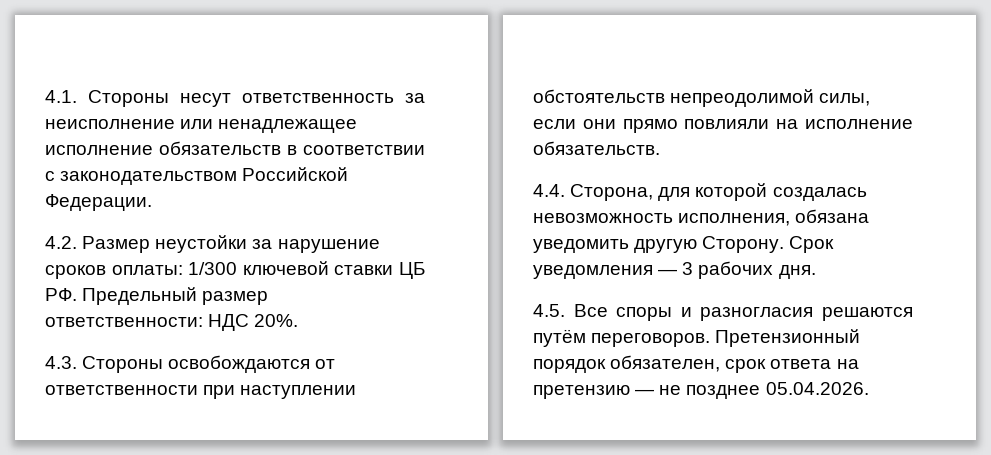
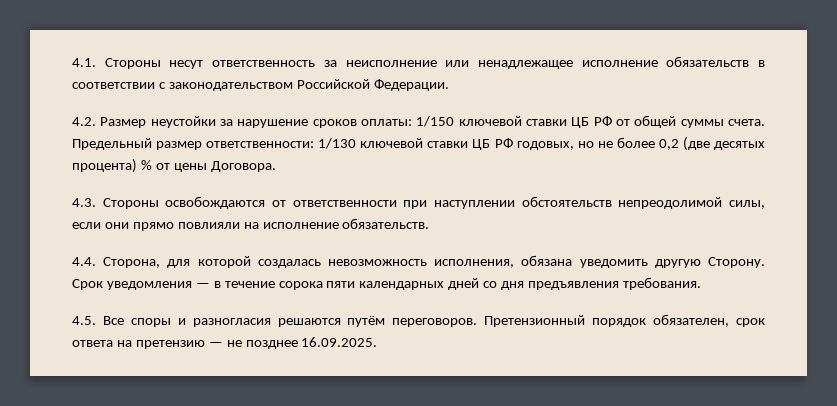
[188,261,426,279] [45,287,269,305] [45,314,299,331] 1/300 ключевой ставки ЦБ РФ. Предельный размер ответственности: НДС 20%. -> [416,115,766,128] [72,137,765,151] [72,159,276,173] 1/150 ключевой ставки ЦБ РФ от общей суммы счета. Предельный размер ответственности: 1/130 ключевой ставки ЦБ РФ годовых, но не более 0,2 (две десятых процента) % от цены Договора.
[682,261,816,279] 3 рабочих дня. -> [213,277,701,290] в течение сорока пяти календарных дней со дня предъявления требования.
[765,382,869,395] 05.04.2026. -> [301,337,378,347] 16.09.2025.

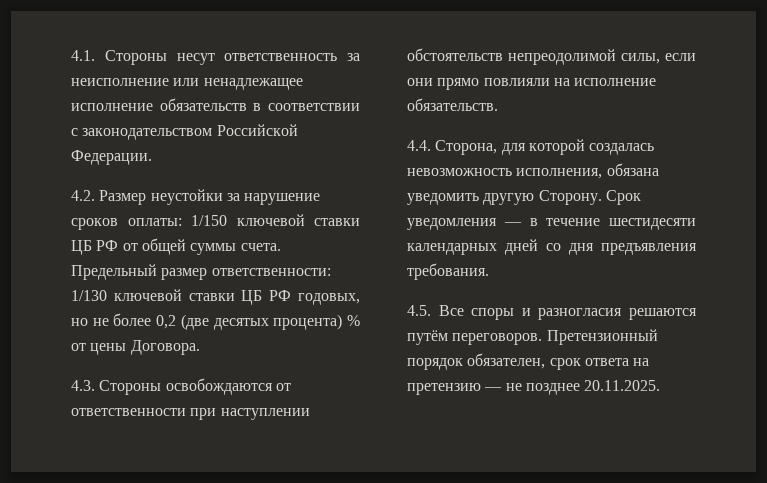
[278,281,356,290] сорока пяти -> [609,218,696,230] шестидесяти
[301,337,378,347] 16.09.2025. -> [584,380,661,391] 20.11.2025.

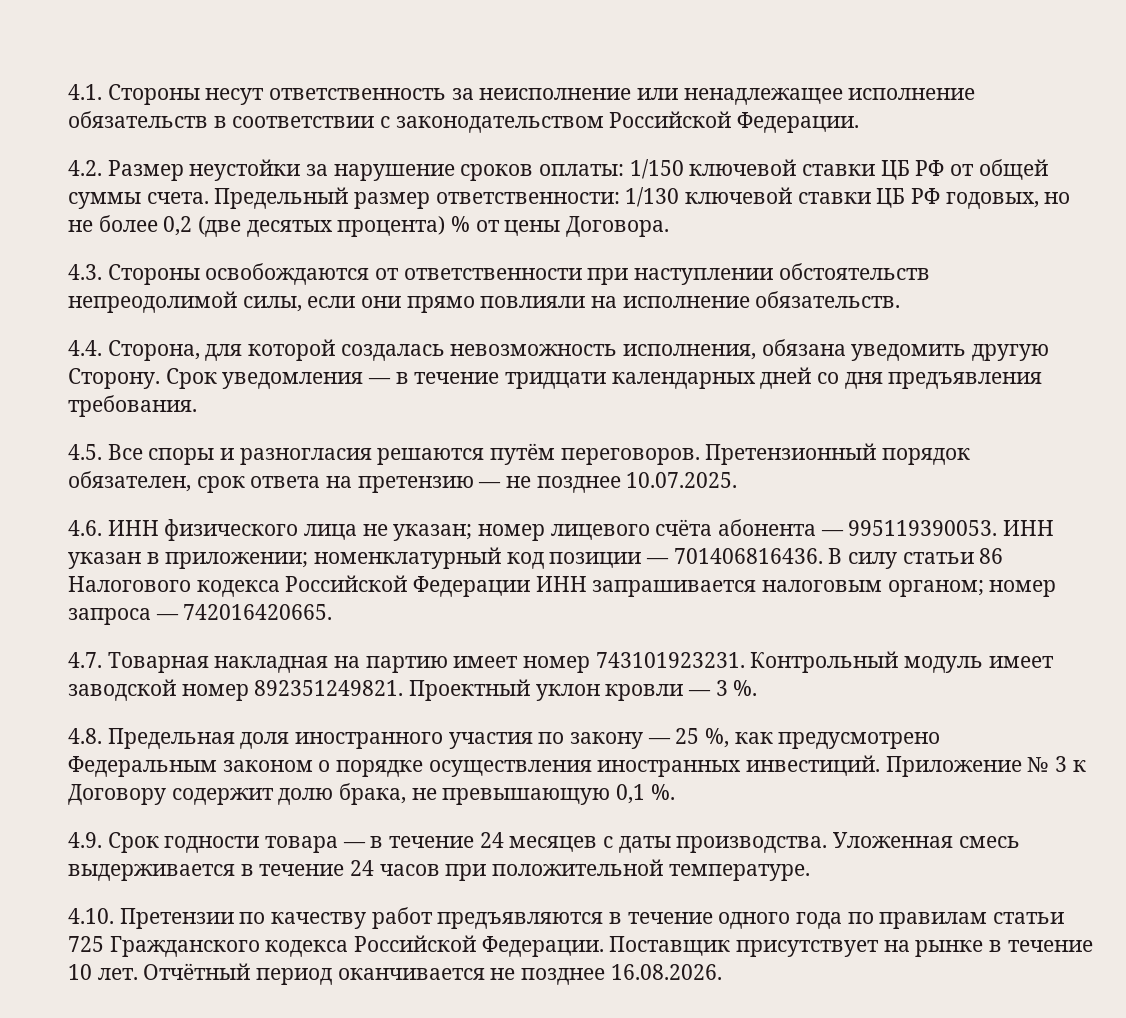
[609,218,696,230] шестидесяти -> [505,372,607,389] тридцати
[584,380,661,391] 20.11.2025. -> [626,472,738,488] [68,519,1055,541] [68,547,1004,569] [68,575,1057,597] [68,604,333,625] [68,651,1054,673] [68,679,758,701] [68,728,941,749] [68,755,1086,777] [68,783,675,805] [68,832,1020,853] [68,859,810,881] [68,907,1065,929] [68,935,1093,957] [68,963,722,985] 10.07.2025. // 4.6. ИНН физического лица не указан; номер лицевого счёта абонента — 995119390053. ИНН указан в приложении; номенклатурный код позиции — 701406816436. В силу статьи 86 Налогового кодекса Российской Федерации ИНН запрашивается налоговым органом; номер запроса — 742016420665. // 4.7. Товарная накладная на партию имеет номер 743101923231. Контрольный модуль имеет заводской номер 892351249821. Проектный уклон кровли — 3 %. // 4.8. Предельная доля иностранного участия по закону — 25 %, как предусмотрено Федеральным законом о порядке осуществления иностранных инвестиций. Приложение № 3 к Договору содержит долю брака, не превышающую 0,1 %. // 4.9. Срок годности товара — в течение 24 месяцев с даты производства. Уложенная смесь выдерживается в течение 24 часов при положительной температуре. // 4.10. Претензии по качеству работ предъявляются в течение одного года по правилам статьи 725 Гражданского кодекса Российской Федерации. Поставщик присутствует на рынке в течение 10 лет. Отчётный период оканчивается не позднее 16.08.2026.

